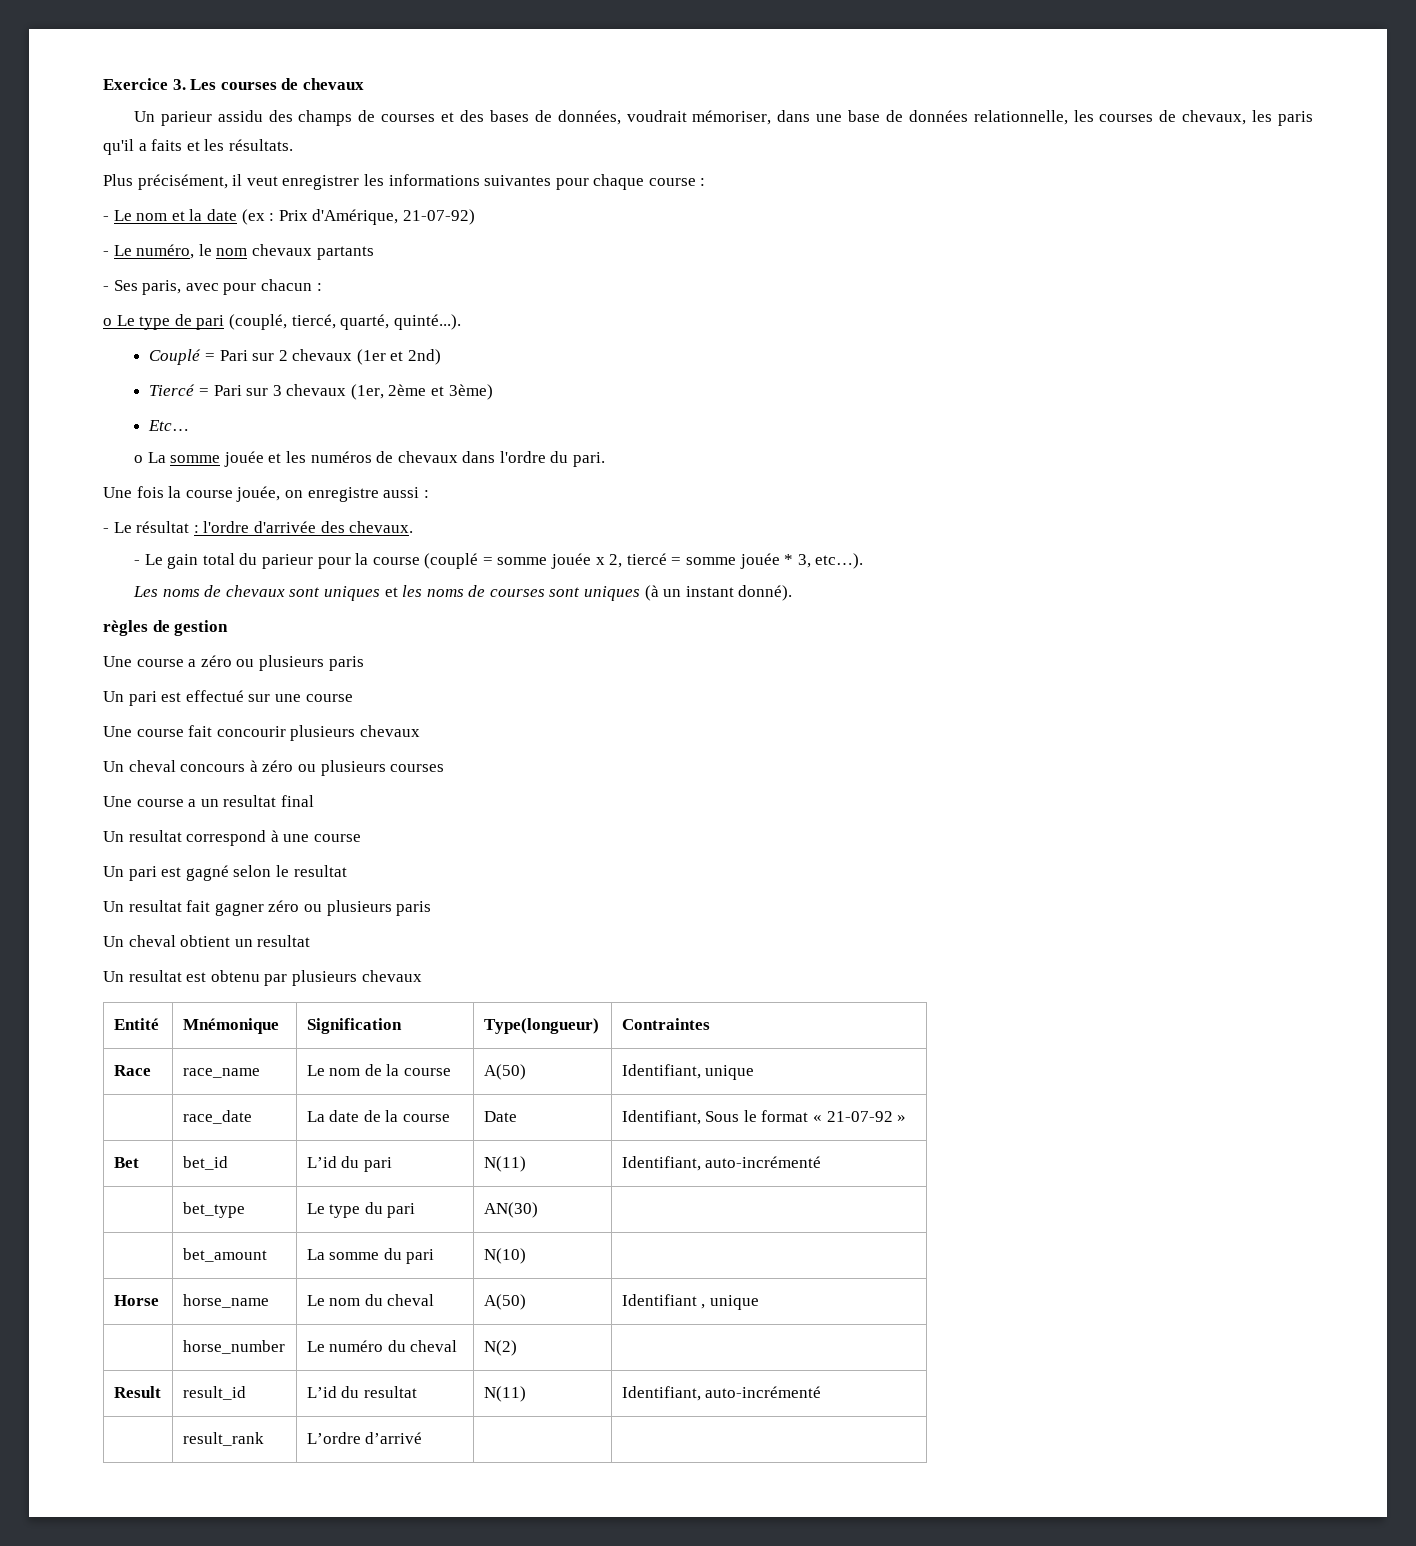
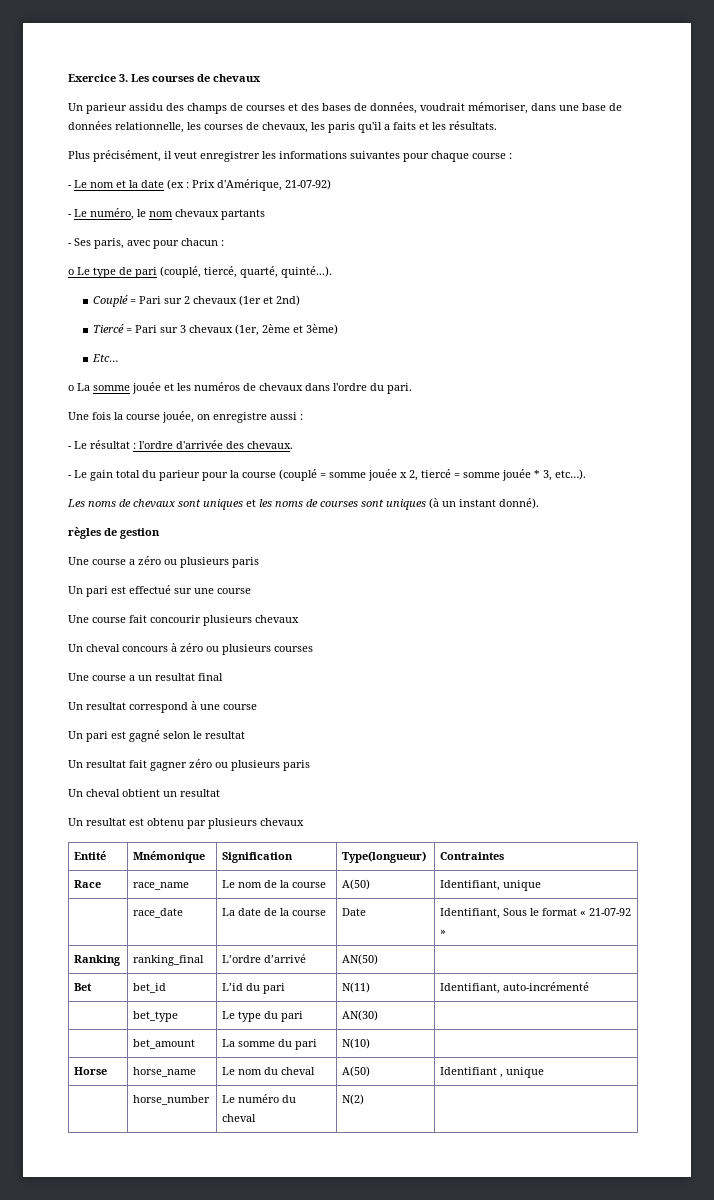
(907, 1118) none -> [74,955,122,966] [133,955,205,966] [222,954,307,963] [342,954,379,965] // Ranking | ranking_final | L’ordre d’arrivé | AN(50) |
[113,1386,161,1398] [182,1386,246,1400] [306,1386,417,1398] [483,1386,526,1402] [621,1386,822,1401] [182,1432,264,1446] [306,1432,423,1444] // Result | result_id | L’id du resultat | N(11) | Identifiant, auto-incrémenté // | result_rank | L’ordre d’arrivé | | -> (365, 1099) none

